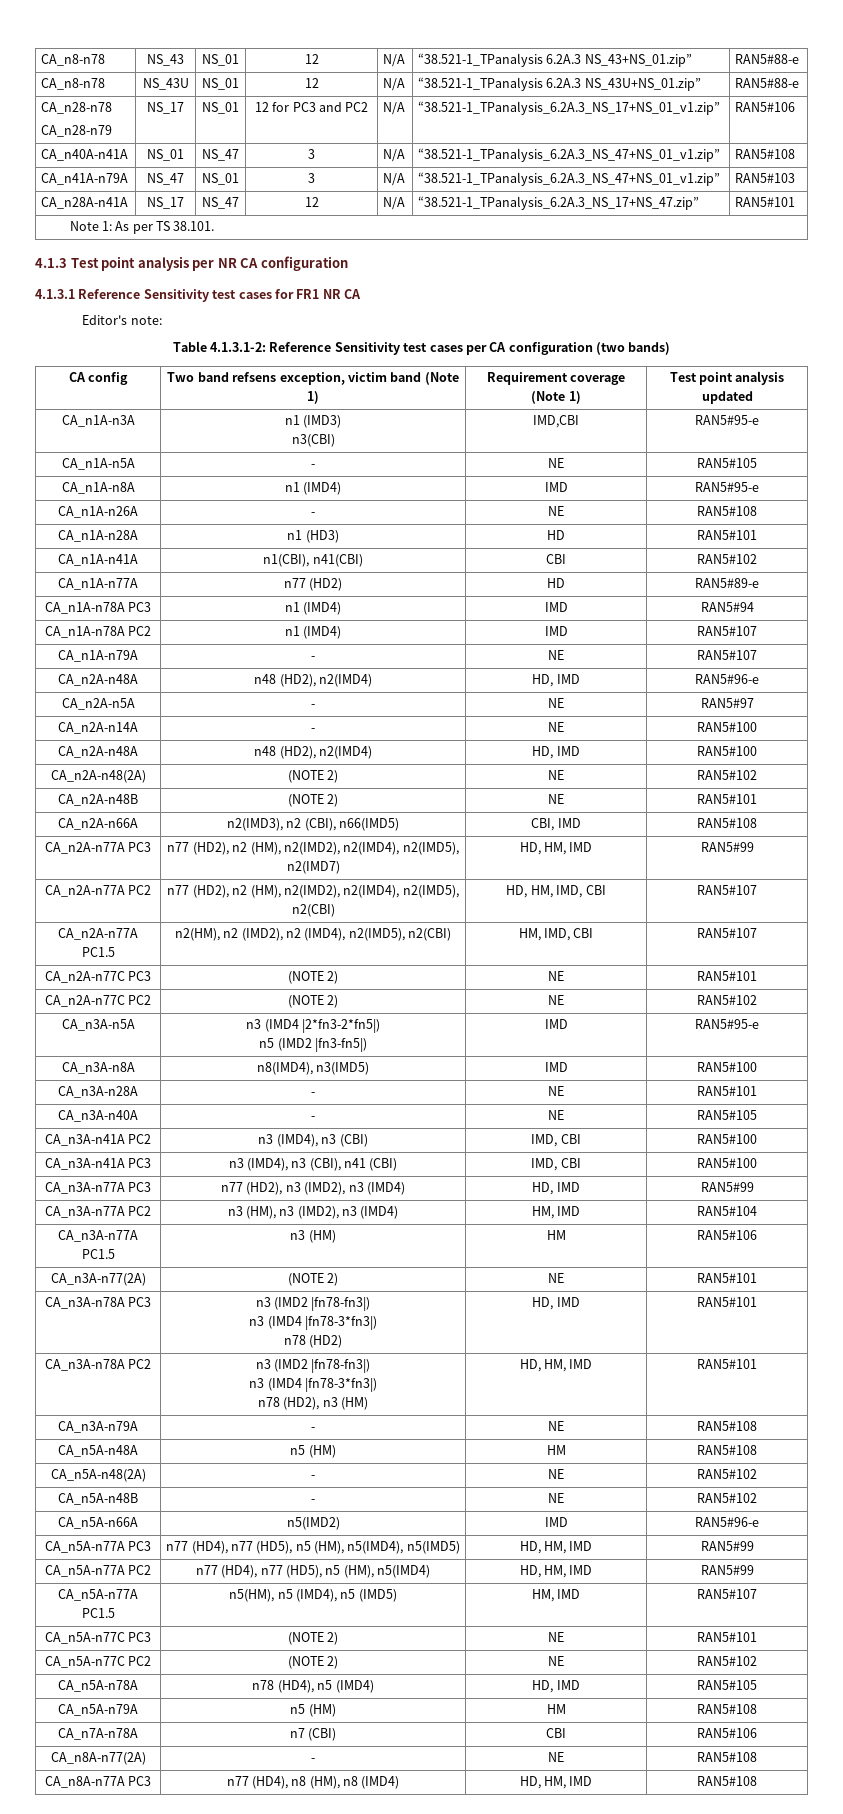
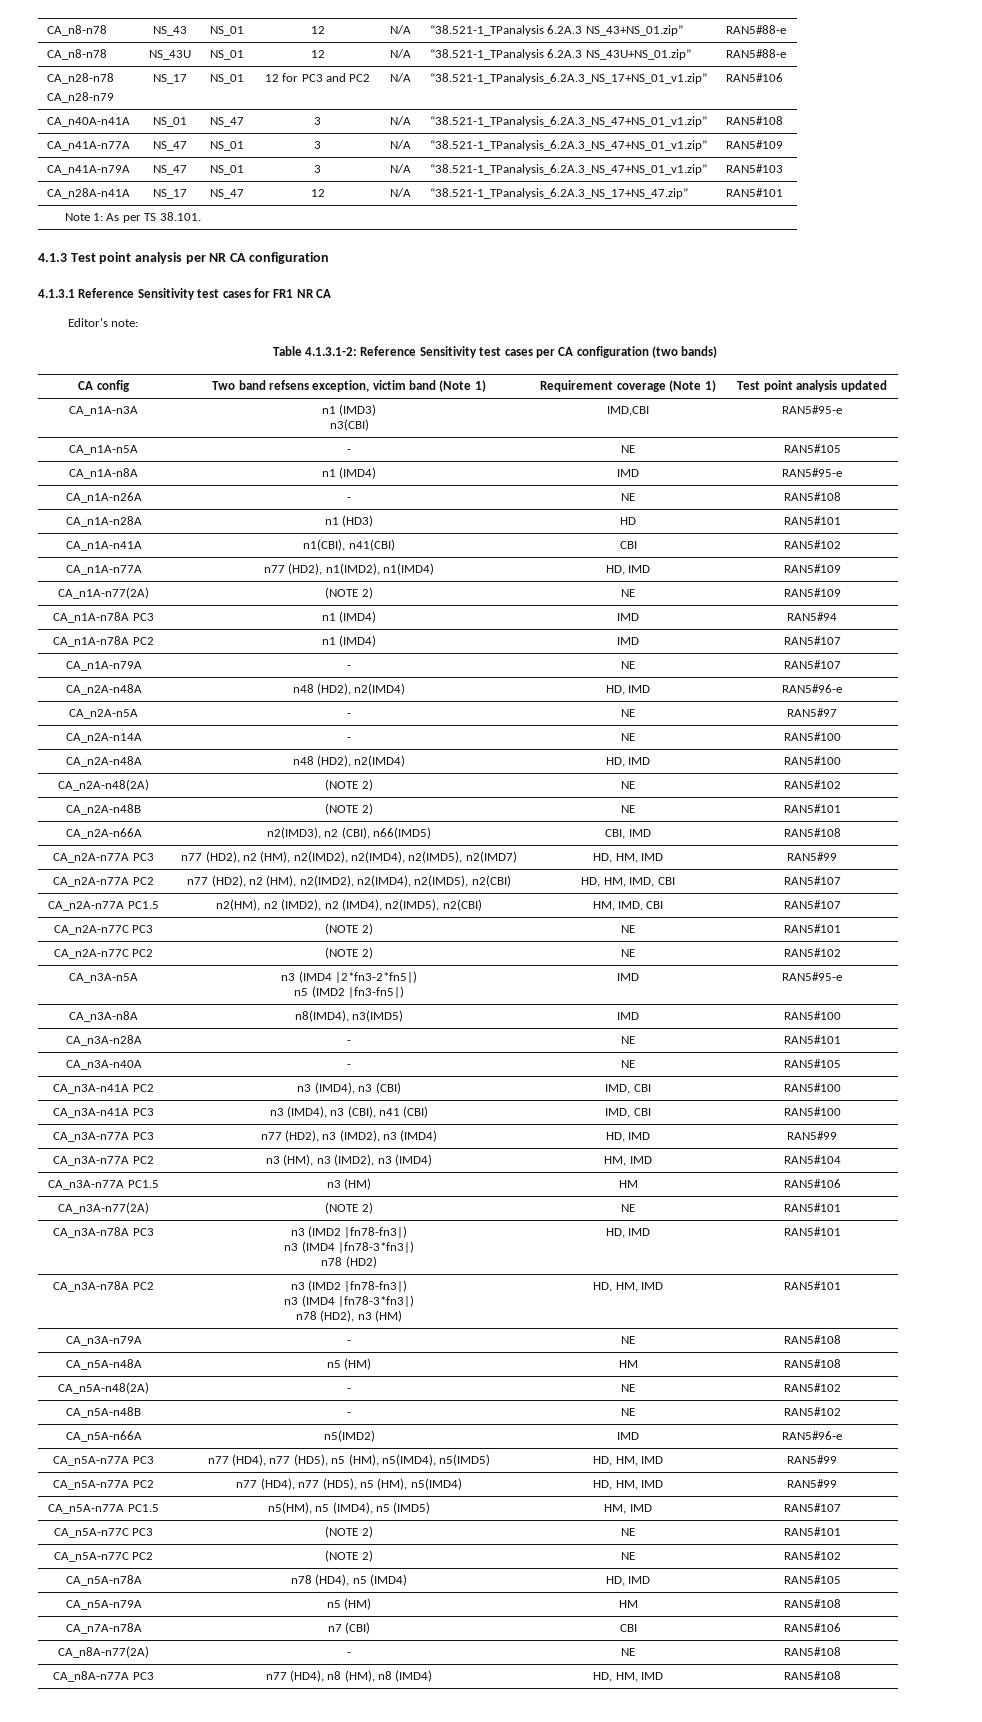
(796, 154) none -> [46,141,130,151] [153,141,187,151] [210,141,244,151] [314,141,321,149] [389,140,411,149] [429,140,707,151] [725,140,783,149] // CA_n41A-n77A | NS_47 | NS_01 | 3 | N/A | “38.521-1_TPanalysis_6.2A.3_NS_47+NS_01_v1.zip” | RAN5#109
[309,578,343,591] [547,578,565,588] [695,578,759,588] (HD2) | HD | RAN5#89-e -> [288,563,435,575] [605,565,651,575] [783,564,841,573] [58,587,149,599] [325,587,373,599] [621,589,635,597] [783,588,841,597] (HD2), n1(IMD2), n1(IMD4) | HD, IMD | RAN5#109 // CA_n1A-n77(2A) | (NOTE 2) | NE | RAN5#109

